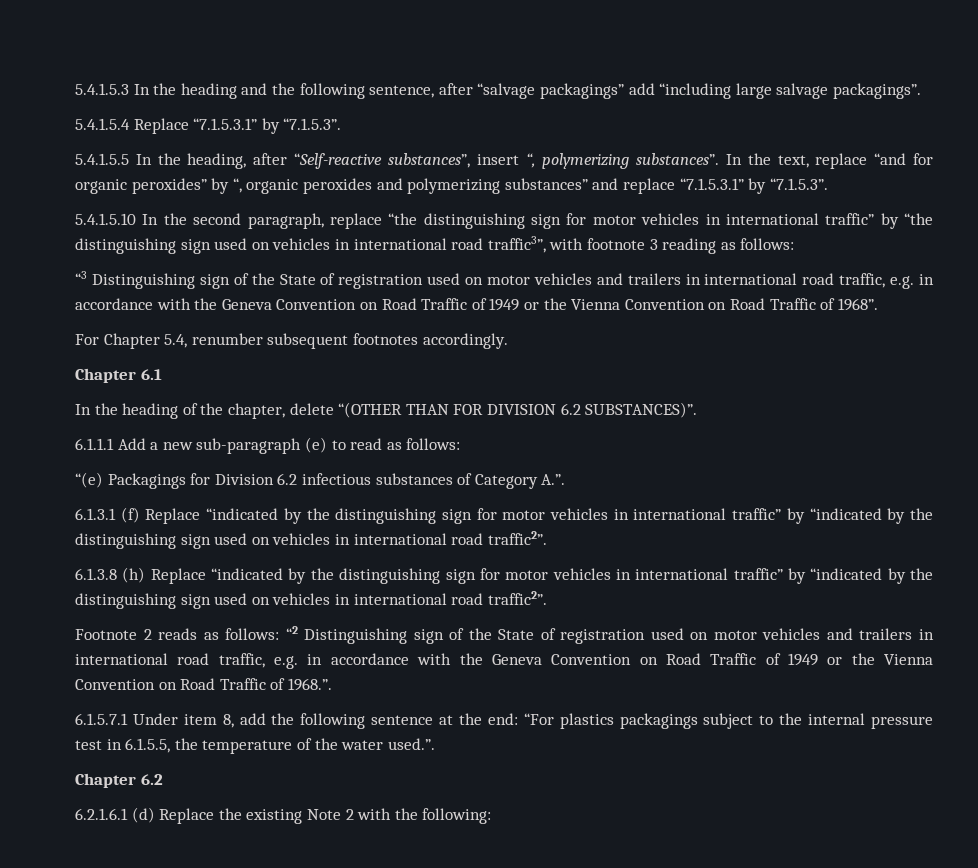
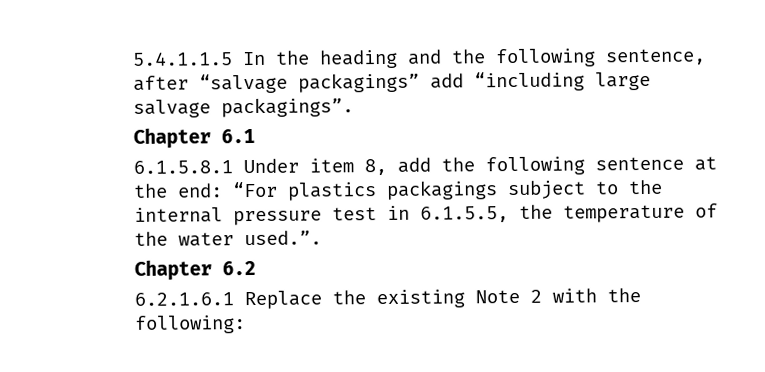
[75,83,130,95] 5.4.1.5.3 -> [132,51,234,66] 5.4.1.1.5
[75,118,342,134] [75,153,933,169] [75,178,828,194] [75,213,933,229] [75,236,795,254] [75,271,934,289] [75,298,878,311] [75,333,508,349] [75,368,162,383] [75,402,698,419] [75,437,461,454] [75,472,566,489] [75,507,934,524] [75,531,547,549] [75,567,934,584] [75,591,547,609] [75,626,935,644] [75,653,934,669] [75,678,333,691] [75,713,129,725] 5.4.1.5.4 Replace “7.1.5.3.1” by “7.1.5.3”. // 5.4.1.5.5 In the heading, after “Self-reactive substances”, insert “, polymerizing substances”. In the text, replace “and for organic peroxides” by “, organic peroxides and polymerizing substances” and replace “7.1.5.3.1” by “7.1.5.3”. // 5.4.1.5.10 In the second paragraph, replace “the distinguishing sign for motor vehicles in international traffic” by “the distinguishing sign used on vehicles in international road traffic3”, with footnote 3 reading as follows: // “3 Distinguishing sign of the State of registration used on motor vehicles and trailers in international road traffic, e.g. in accordance with the Geneva Convention on Road Traffic of 1949 or the Vienna Convention on Road Traffic of 1968”. // For Chapter 5.4, renumber subsequent footnotes accordingly. // Chapter 6.1 // In the heading of the chapter, delete “(OTHER THAN FOR DIVISION 6.2 SUBSTANCES)”. // 6.1.1.1 Add a new sub-paragraph (e) to read as follows: // “(e) Packagings for Division 6.2 infectious substances of Category A.”. // 6.1.3.1 (f) Replace “indicated by the distinguishing sign for motor vehicles in international traffic” by “indicated by the distinguishing sign used on vehicles in international road traffic2”. // 6.1.3.8 (h) Replace “indicated by the distinguishing sign for motor vehicles in international traffic” by “indicated by the distinguishing sign used on vehicles in international road traffic2”. // Footnote 2 reads as follows: “2 Distinguishing sign of the State of registration used on motor vehicles and trailers in international road traffic, e.g. in accordance with the Geneva Convention on Road Traffic of 1949 or the Vienna Convention on Road Traffic of 1968.”. // 6.1.5.7.1 -> [133,127,256,149] [133,160,234,174] Chapter 6.1 // 6.1.5.8.1
[131,807,155,823] (d) -> (235, 299) none

